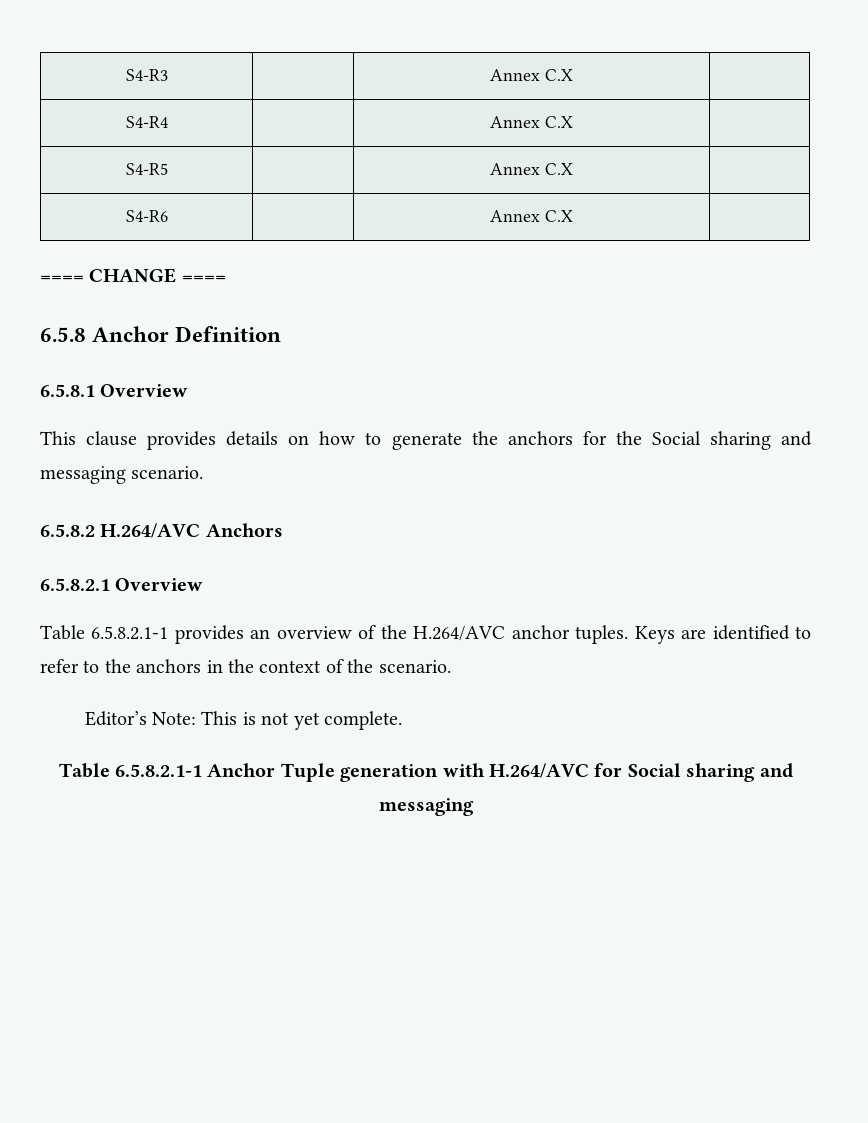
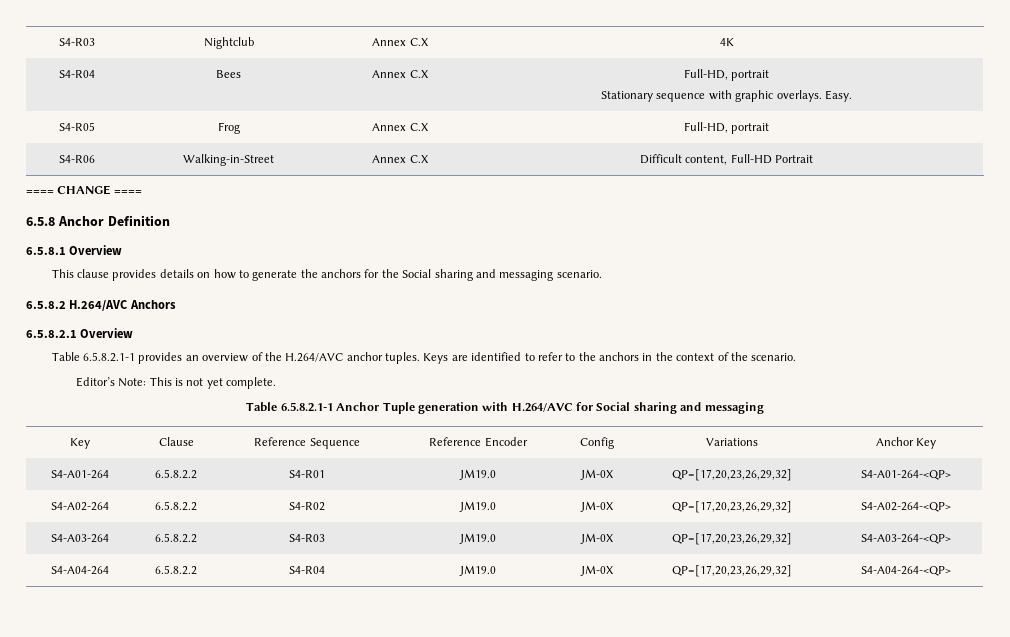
[125,69,168,81] [490,69,573,81] [125,116,168,128] [490,116,573,128] [125,163,168,175] [490,163,573,175] [125,210,168,222] [490,210,573,222] S4-R3 | | Annex C.X | // S4-R4 | | Annex C.X | // S4-R5 | | Annex C.X | // S4-R6 | | Annex C.X | -> [58,38,95,46] [203,37,254,49] [372,38,429,46] [719,38,734,46] [58,70,95,78] [216,70,241,78] [372,70,429,78] [683,69,770,81] [601,90,852,102] [58,122,95,131] [217,122,240,134] [372,123,429,131] [683,122,770,134] [58,155,95,163] [183,154,274,166] [372,155,429,163] [639,154,814,165] S4-R03 | Nightclub | Annex C.X | 4K // S4-R04 | Bees | Annex C.X | Full-HD, portrait // Stationary sequence with graphic overlays. Easy. // S4-R05 | Frog | Annex C.X | Full-HD, portrait // S4-R06 | Walking-in-Street | Annex C.X | Difficult content, Full-HD Portrait
(474, 807) none -> [70,438,90,449] [158,437,194,446] [254,437,360,449] [429,437,528,447] [580,437,614,449] [705,438,758,446] [875,437,937,449] [51,470,109,479] [155,469,197,479] [289,470,325,478] [459,469,496,480] [580,469,614,480] [671,469,792,481] [861,470,951,480] [51,502,109,511] [155,501,197,511] [289,502,325,511] [459,501,496,512] [580,501,614,512] [671,501,792,513] [861,502,951,512] [51,534,109,543] [155,533,197,543] [289,534,325,542] [459,533,496,544] [580,533,614,544] [671,533,792,545] [861,534,951,544] [51,566,109,575] [155,565,197,575] [289,566,325,574] [459,565,496,576] [580,565,614,576] [671,565,792,577] [861,566,951,576] // Key | Clause | Reference Sequence | Reference Encoder | Config | Variations | Anchor Key // S4-A01-264 | 6.5.8.2.2 | S4-R01 | JM19.0 | JM-0X | QP=[17,20,23,26,29,32] | S4-A01-264-<QP> // S4-A02-264 | 6.5.8.2.2 | S4-R02 | JM19.0 | JM-0X | QP=[17,20,23,26,29,32] | S4-A02-264-<QP> // S4-A03-264 | 6.5.8.2.2 | S4-R03 | JM19.0 | JM-0X | QP=[17,20,23,26,29,32] | S4-A03-264-<QP> // S4-A04-264 | 6.5.8.2.2 | S4-R04 | JM19.0 | JM-0X | QP=[17,20,23,26,29,32] | S4-A04-264-<QP>

